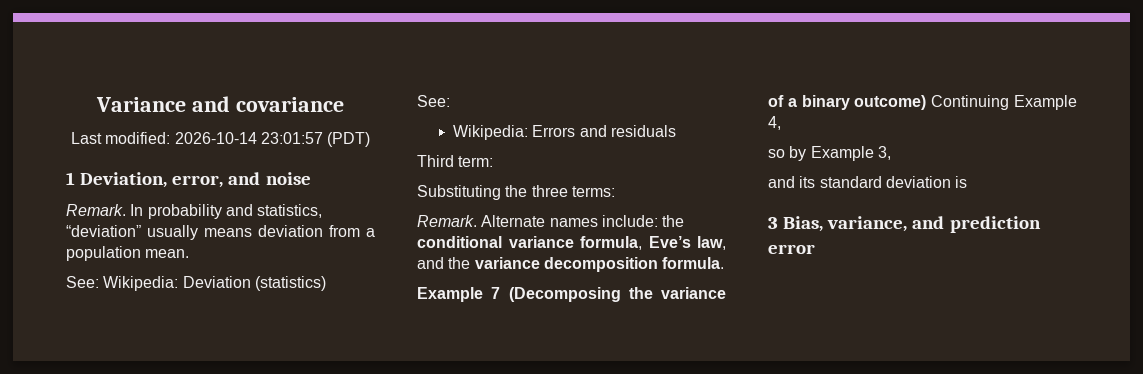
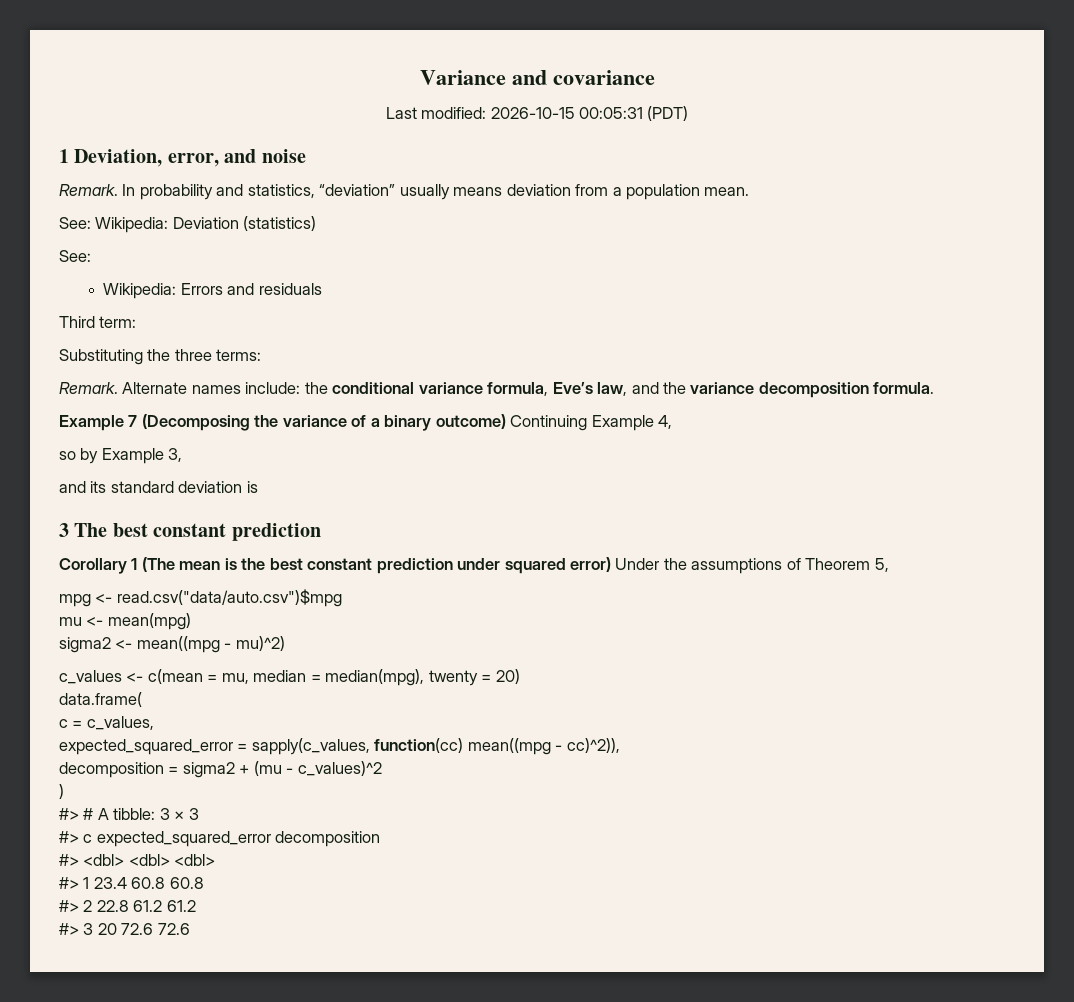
[174,132,323,144] 2026-10-14 23:01:57 -> [490,107,643,119] 2026-10-15 00:05:31
[783,216,1041,233] [768,244,815,254] Bias, variance, and prediction error -> [74,523,321,541] [59,557,889,574] [59,589,342,607] [59,613,191,630] [59,636,285,653] [59,669,520,686] [59,692,142,707] [59,716,154,730] [59,738,620,755] [59,761,382,778] [59,784,64,799] [59,808,199,820] [59,831,381,847] [59,854,216,866] [59,877,204,889] [59,900,196,912] [59,923,190,935] The best constant prediction // Corollary 1 (The mean is the best constant prediction under squared error) Under the assumptions of Theorem 5, // mpg <- read.csv("data/auto.csv")$mpg // mu <- mean(mpg) // sigma2 <- mean((mpg - mu)^2) // c_values <- c(mean = mu, median = median(mpg), twenty = 20) // data.frame( // c = c_values, // expected_squared_error = sapply(c_values, function(cc) mean((mpg - cc)^2)), // decomposition = sigma2 + (mu - c_values)^2 // ) // #> # A tibble: 3 × 3 // #> c expected_squared_error decomposition // #> <dbl> <dbl> <dbl> // #> 1 23.4 60.8 60.8 // #> 2 22.8 61.2 61.2 // #> 3 20 72.6 72.6

